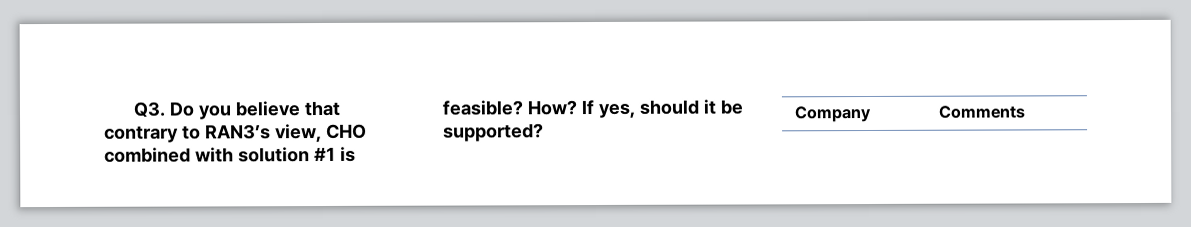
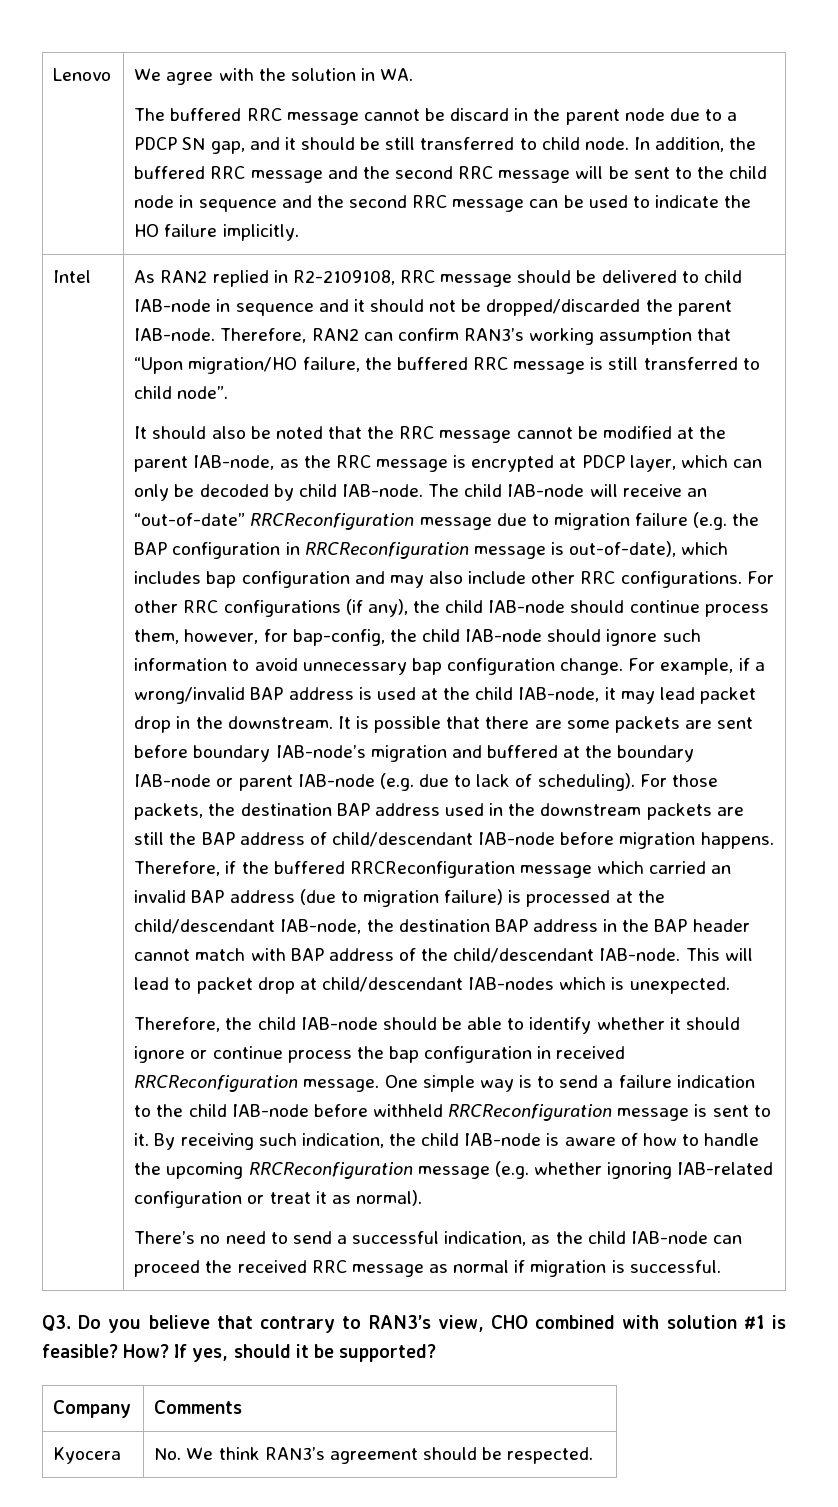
(133, 109) none -> [53,68,112,81] [134,68,414,85] [134,108,738,125] [134,137,757,154] [134,166,768,183] [134,195,752,212] [134,224,299,241] [53,270,92,283] [134,270,742,287] [134,299,732,316] [134,328,732,345] [134,357,760,374] [134,386,229,399] [134,426,727,443] [134,455,762,472] [134,484,707,501] [134,512,760,530] [134,541,729,559] [134,571,774,588] [134,599,769,617] [134,629,701,646] [134,658,765,675] [134,687,756,704] [134,716,754,733] [134,745,695,762] [134,773,718,791] [134,803,744,820] [134,832,774,849] [134,861,732,878] [134,889,665,907] [134,919,750,934] [134,948,753,963] [134,977,730,994] [134,1017,740,1034] [134,1046,626,1063] [134,1075,755,1092] [134,1104,771,1121] [134,1133,760,1150] [134,1161,774,1179] [134,1190,422,1208] [134,1231,742,1246] [134,1260,721,1277] Lenovo | We agree with the solution in WA. // The buffered RRC message cannot be discard in the parent node due to a PDCP SN gap, and it should be still transferred to child node. In addition, the buffered RRC message and the second RRC message will be sent to the child node in sequence and the second RRC message can be used to indicate the HO failure implicitly. // Intel | As RAN2 replied in R2-2109108, RRC message should be delivered to child IAB-node in sequence and it should not be dropped/discarded the parent IAB-node. Therefore, RAN2 can confirm RAN3’s working assumption that “Upon migration/HO failure, the buffered RRC message is still transferred to child node”. // It should also be noted that the RRC message cannot be modified at the parent IAB-node, as the RRC message is encrypted at PDCP layer, which can only be decoded by child IAB-node. The child IAB-node will receive an “out-of-date” RRCReconfiguration message due to migration failure (e.g. the BAP configuration in RRCReconfiguration message is out-of-date), which includes bap configuration and may also include other RRC configurations. For other RRC configurations (if any), the child IAB-node should continue process them, however, for bap-config, the child IAB-node should ignore such information to avoid unnecessary bap configuration change. For example, if a wrong/invalid BAP address is used at the child IAB-node, it may lead packet drop in the downstream. It is possible that there are some packets are sent before boundary IAB-node’s migration and buffered at the boundary IAB-node or parent IAB-node (e.g. due to lack of scheduling). For those packets, the destination BAP address used in the downstream packets are still the BAP address of child/descendant IAB-node before migration happens. Therefore, if the buffered RRCReconfiguration message which carried an invalid BAP address (due to migration failure) is processed at the child/descendant IAB-node, the destination BAP address in the BAP header cannot match with BAP address of the child/descendant IAB-node. This will lead to packet drop at child/descendant IAB-nodes which is unexpected. // Therefore, the child IAB-node should be able to identify whether it should ignore or continue process the bap configuration in received RRCReconfiguration message. One simple way is to send a failure indication to the child IAB-node before withheld RRCReconfiguration message is sent to it. By receiving such indication, the child IAB-node is aware of how to handle the upcoming RRCReconfiguration message (e.g. whether ignoring IAB-related configuration or treat it as normal). // There’s no need to send a successful indication, as the child IAB-node can proceed the received RRC message as normal if migration is successful. //
(1027, 112) none -> [53,1447,122,1464] [154,1447,594,1464] // Kyocera | No. We think RAN3’s agreement should be respected.

